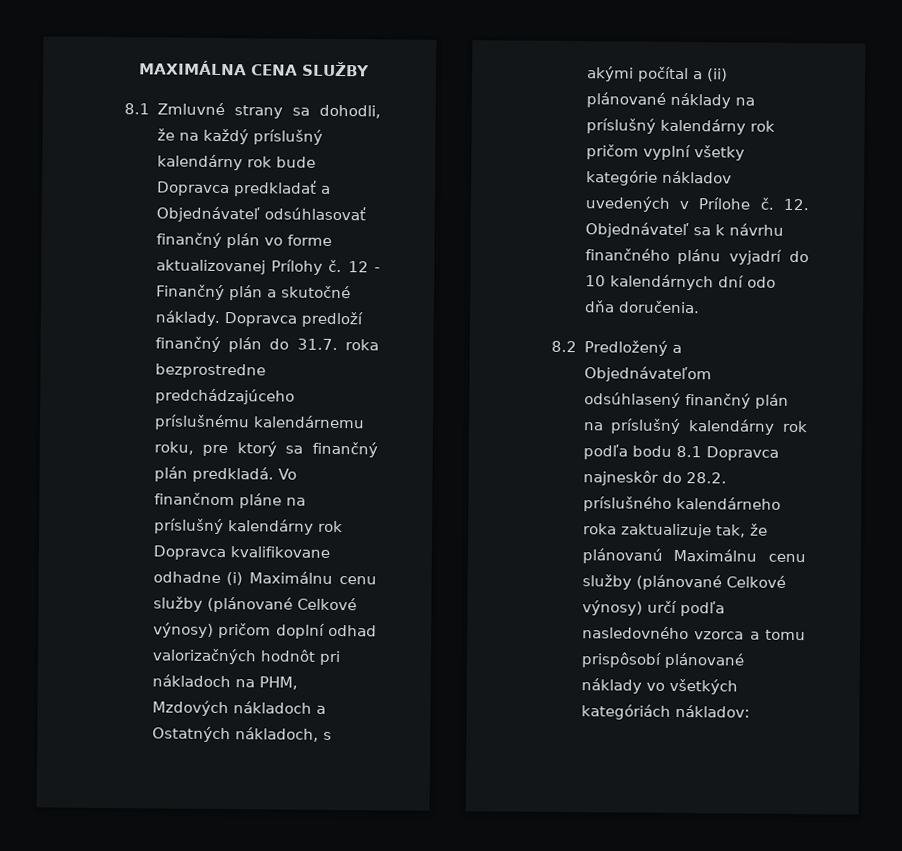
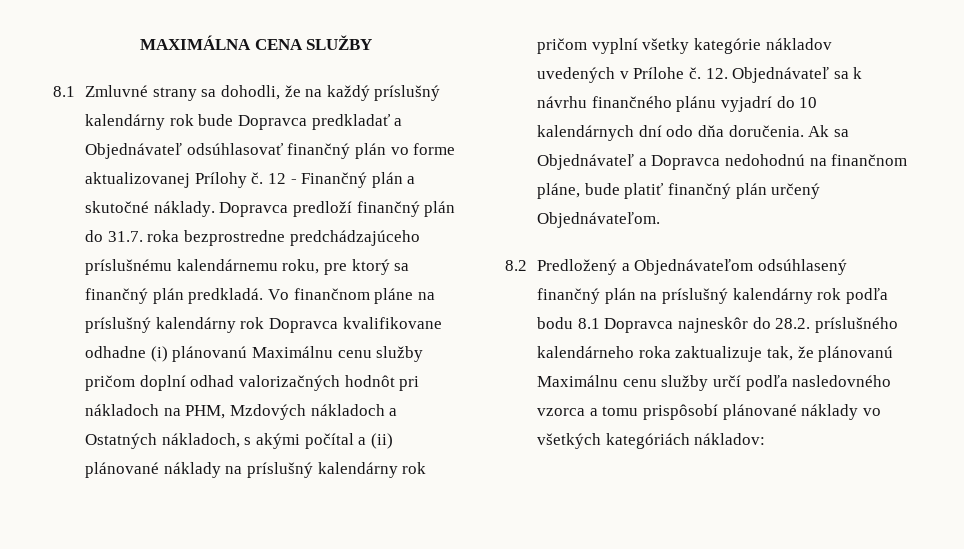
[249,571,377,585] [152,596,357,613] [152,622,214,638] Maximálnu cenu služby (plánované Celkové výnosy) -> [172,346,424,362] plánovanú Maximálnu cenu služby
(700, 307) none -> [808,125,849,137] [537,154,908,170] [537,183,821,199] [537,212,661,228] Ak sa Objednávateľ a Dopravca nedohodnú na finančnom pláne, bude platiť finančný plán určený Objednávateľom.
[635,574,786,591] [581,600,643,616] (plánované Celkové výnosy) -> (709, 383) none

